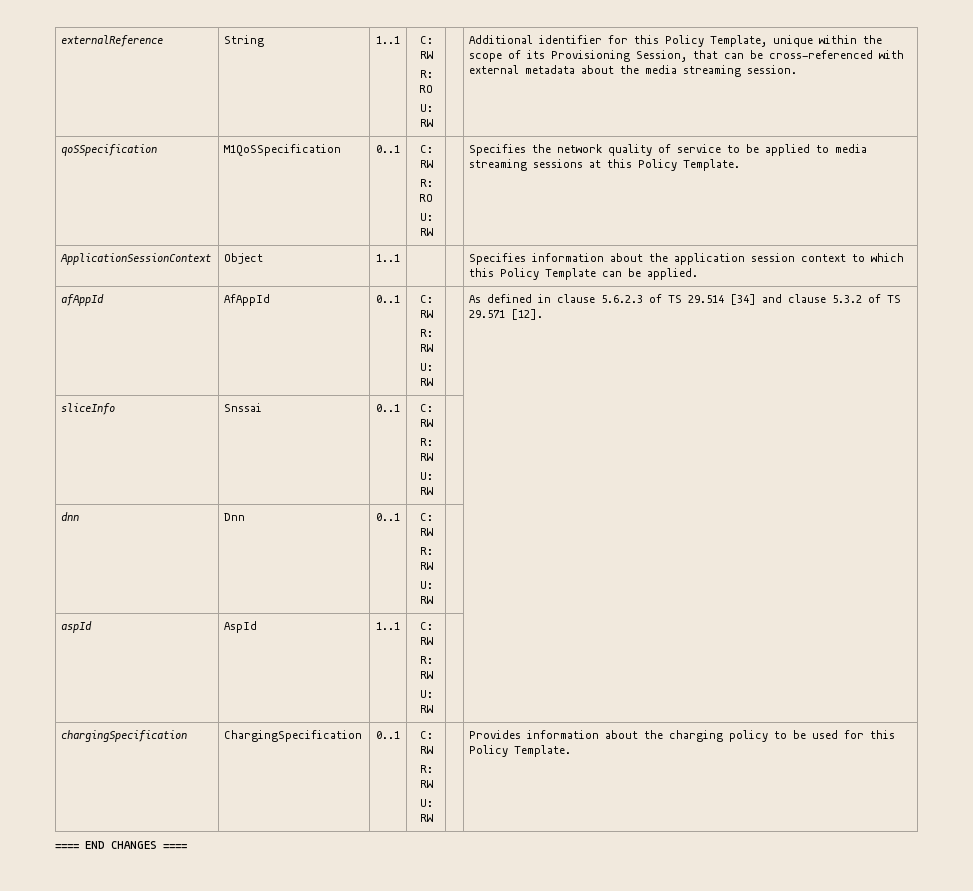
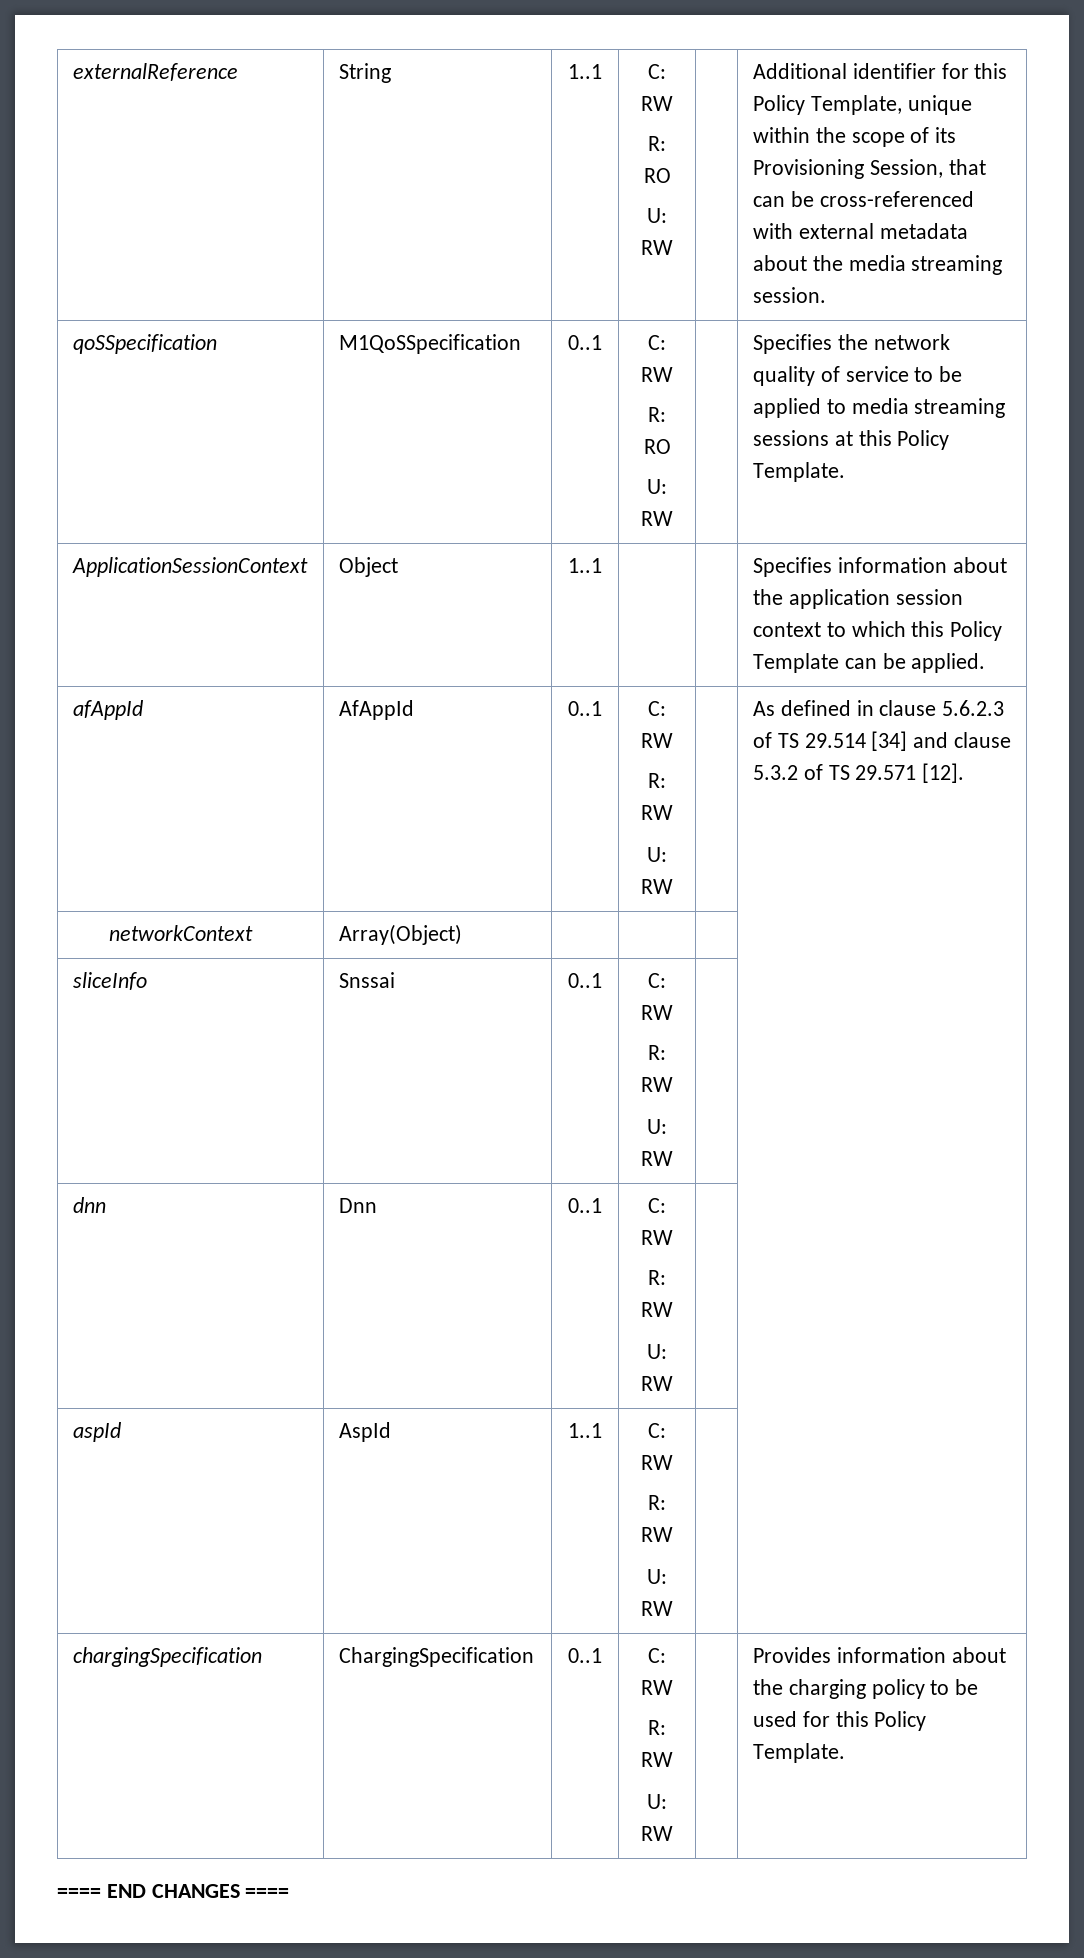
(544, 314) none -> [109,925,254,941] [338,924,462,945] // networkContext | Array(Object) | | | |

